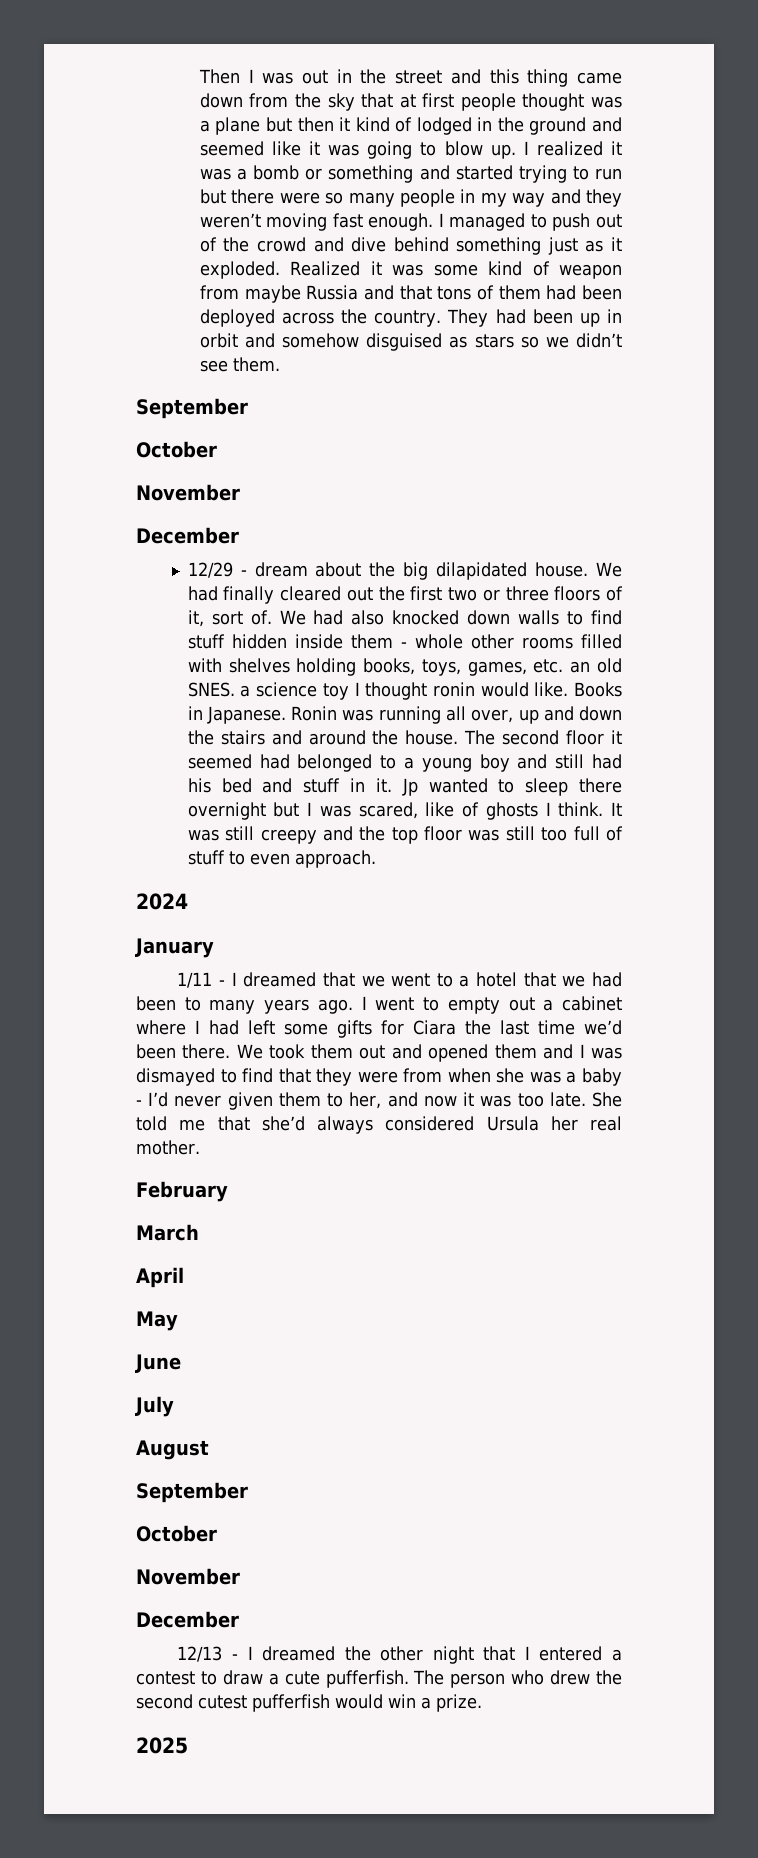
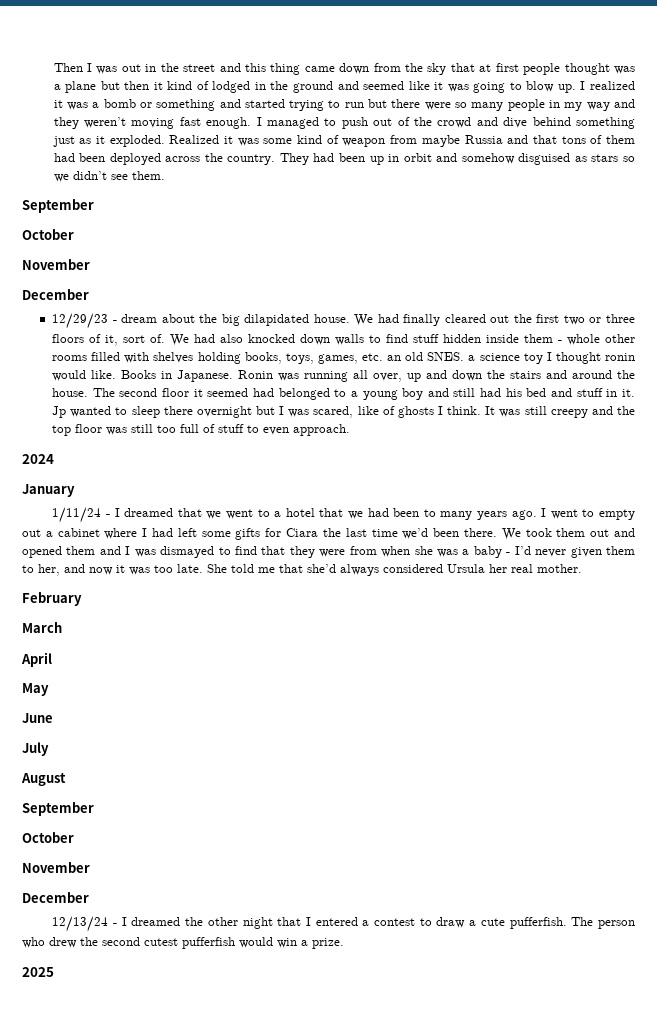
[187,562,233,578] 12/29 -> [52,313,109,329] 12/29/23
[177,972,213,988] 1/11 -> [52,507,102,523] 1/11/24
[177,1646,223,1662] 12/13 -> [52,916,109,932] 12/13/24

